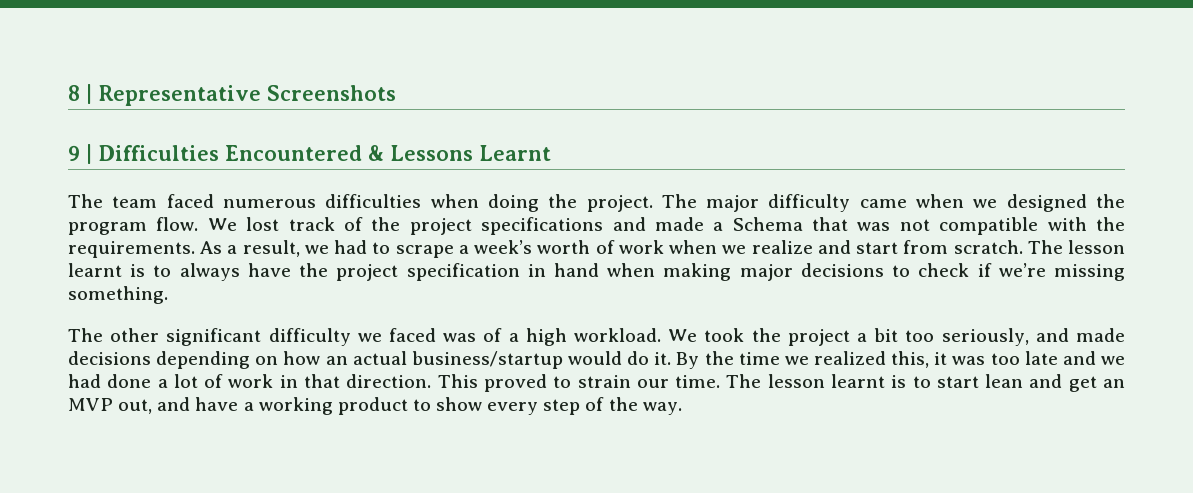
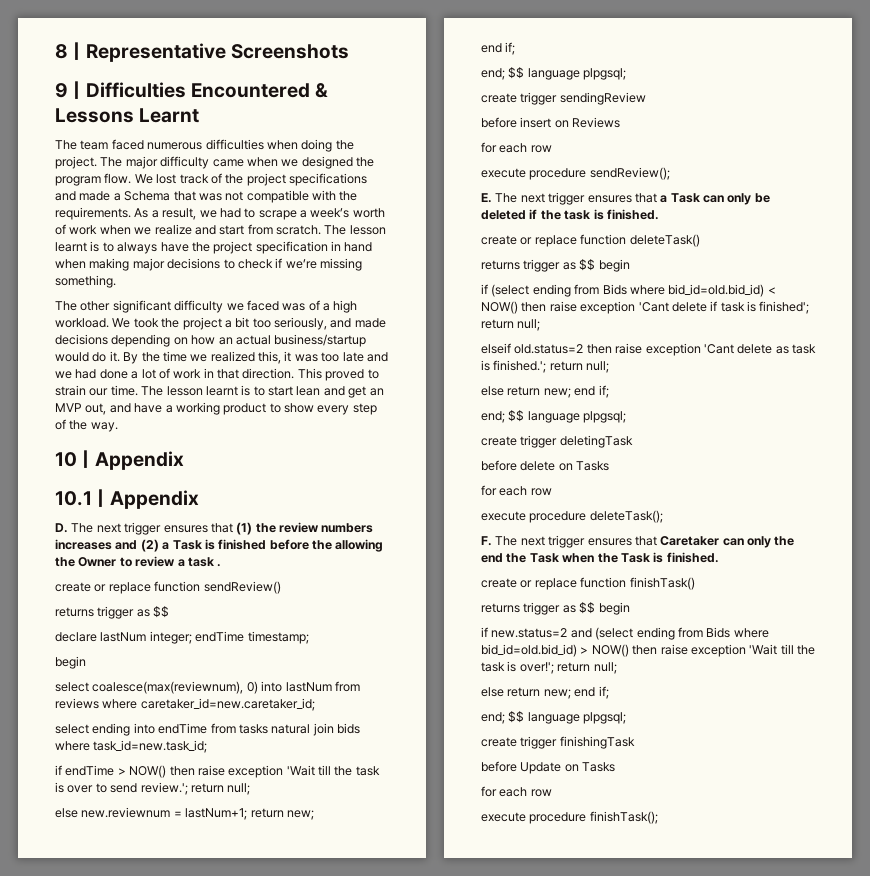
(682, 408) none -> [55,450,184,470] [55,489,199,509] [55,522,374,535] [55,539,384,552] [55,556,222,567] [55,581,281,594] [55,606,170,619] [55,631,309,644] [55,656,86,669] [55,681,360,694] [55,698,315,711] [55,723,360,736] [55,740,208,753] [55,765,380,778] [55,782,251,795] [55,807,314,820] [481,42,516,55] [481,67,627,80] [481,92,646,105] [481,117,621,128] [481,142,552,153] [481,167,670,180] [481,192,770,205] [481,209,659,220] [481,234,700,247] [481,259,630,272] [481,284,776,297] [481,301,810,314] [481,319,541,331] [481,343,816,356] [481,360,610,373] [481,385,609,398] [481,410,627,423] [481,435,633,448] [481,460,610,471] [481,485,552,496] [481,510,663,523] [481,535,795,548] [481,552,719,563] [481,577,695,590] [481,602,630,615] [481,627,769,640] [481,644,815,657] [481,661,617,674] [481,686,609,699] [481,711,627,724] [481,736,635,749] [481,761,616,774] [481,786,552,797] [481,811,658,824] // 10 | Appendix // 10.1 | Appendix // D. The next trigger ensures that (1) the review numbers increases and (2) a Task is finished before the allowing the Owner to review a task . // create or replace function sendReview() // returns trigger as $$ // declare lastNum integer; endTime timestamp; // begin // select coalesce(max(reviewnum), 0) into lastNum from reviews where caretaker_id=new.caretaker_id; // select ending into endTime from tasks natural join bids where task_id=new.task_id; // if endTime > NOW() then raise exception 'Wait till the task is over to send review.'; return null; // else new.reviewnum = lastNum+1; return new; // end if; // end; $$ language plpgsql; // create trigger sendingReview // before insert on Reviews // for each row // execute procedure sendReview(); // E. The next trigger ensures that a Task can only be deleted if the task is finished. // create or replace function deleteTask() // returns trigger as $$ begin // if (select ending from Bids where bid_id=old.bid_id) < NOW() then raise exception 'Cant delete if task is finished'; return null; // elseif old.status=2 then raise exception 'Cant delete as task is finished.'; return null; // else return new; end if; // end; $$ language plpgsql; // create trigger deletingTask // before delete on Tasks // for each row // execute procedure deleteTask(); // F. The next trigger ensures that Caretaker can only the end the Task when the Task is finished. // create or replace function finishTask() // returns trigger as $$ begin // if new.status=2 and (select ending from Bids where bid_id=old.bid_id) > NOW() then raise exception 'Wait till the task is over!'; return null; // else return new; end if; // end; $$ language plpgsql; // create trigger finishingTask // before Update on Tasks // for each row // execute procedure finishTask();

